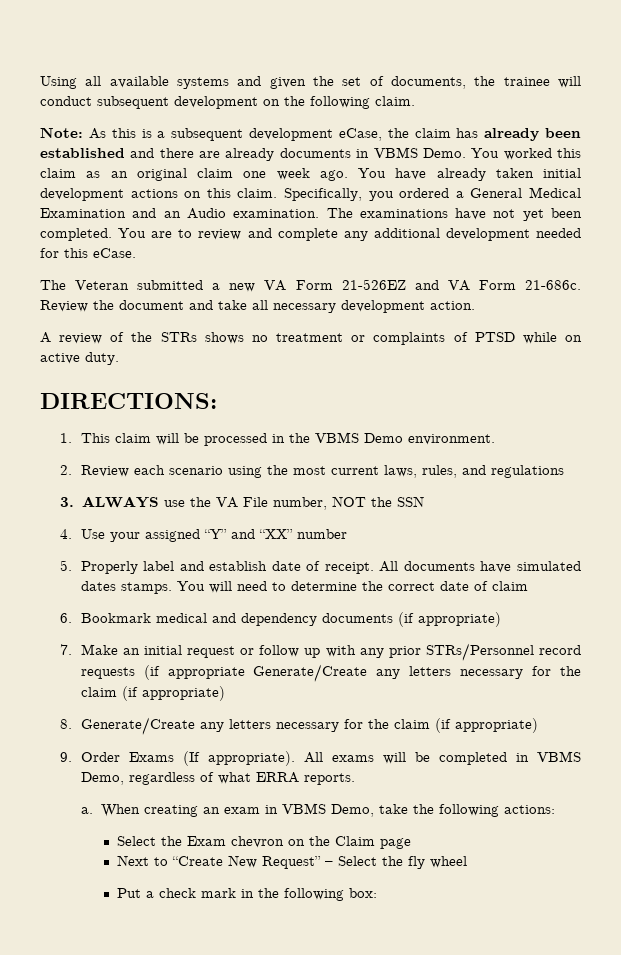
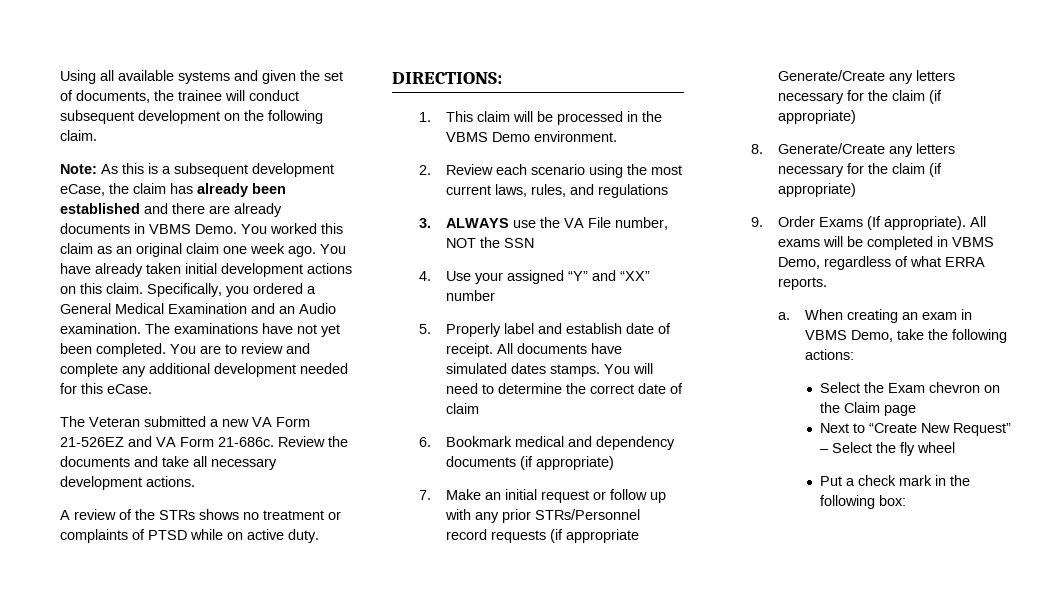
[119,300,184,310] document -> [60,456,130,467] documents
[430,301,475,310] action. -> [146,476,195,487] actions.

